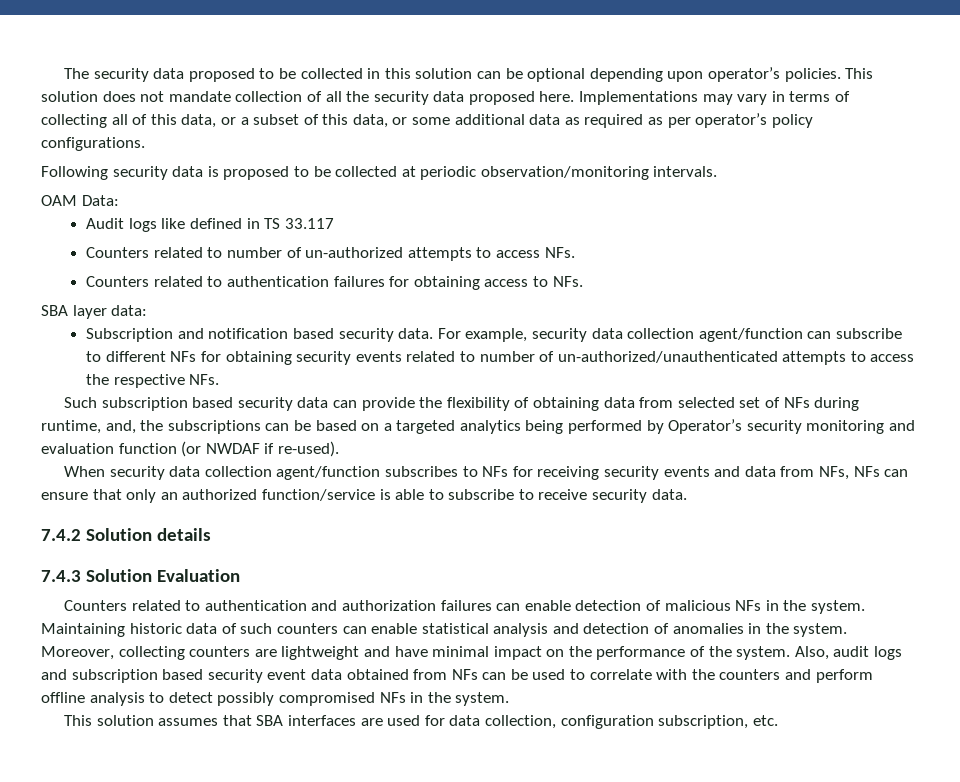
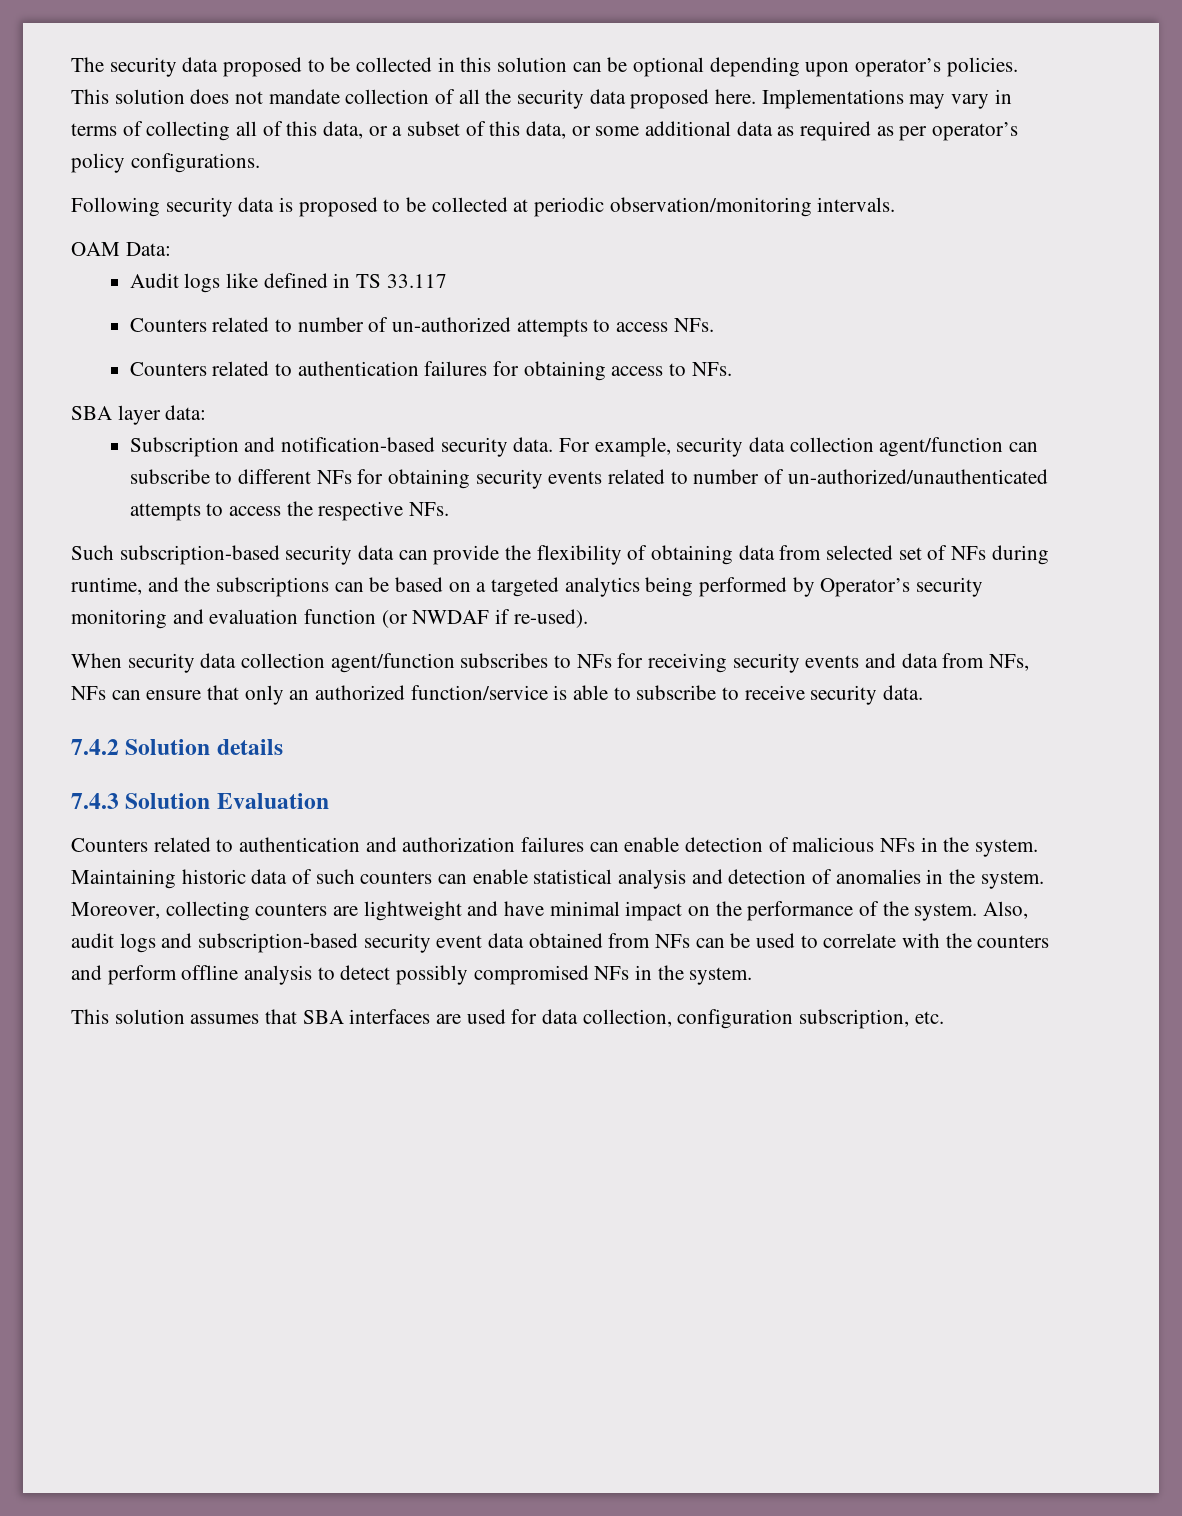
[208,328,334,339] notification based -> [280,437,435,452] notification-based
[101,397,234,411] subscription based -> [119,545,280,565] subscription-based
[105,420,136,434] and, -> [147,577,179,592] and
[71,669,204,683] subscription based -> [198,933,359,953] subscription-based

